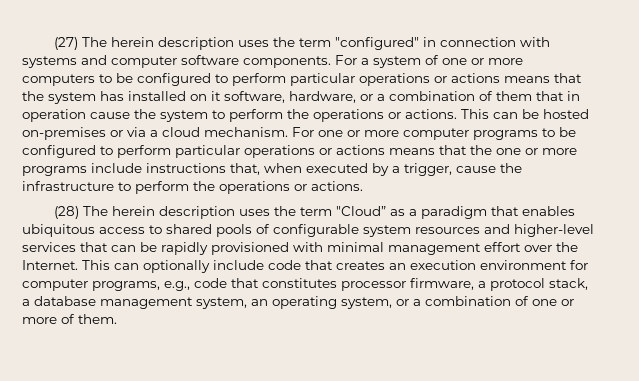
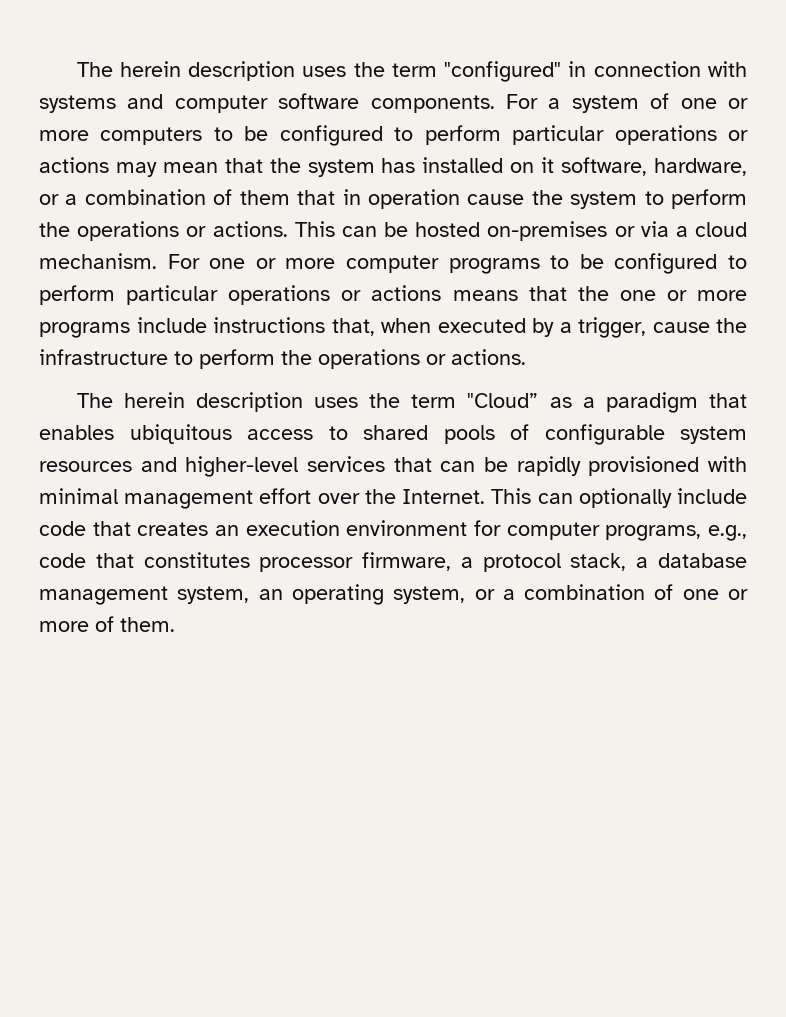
[53,37,78,50] (27) -> (76, 69) none
[504,76,550,83] means -> [115,162,218,177] may mean
[53,206,79,219] (28) -> (526, 357) none

